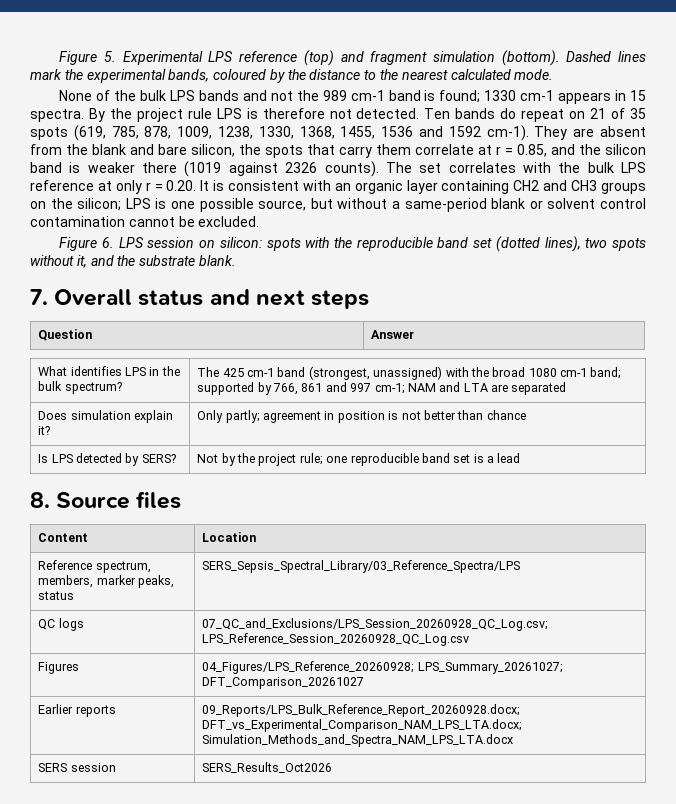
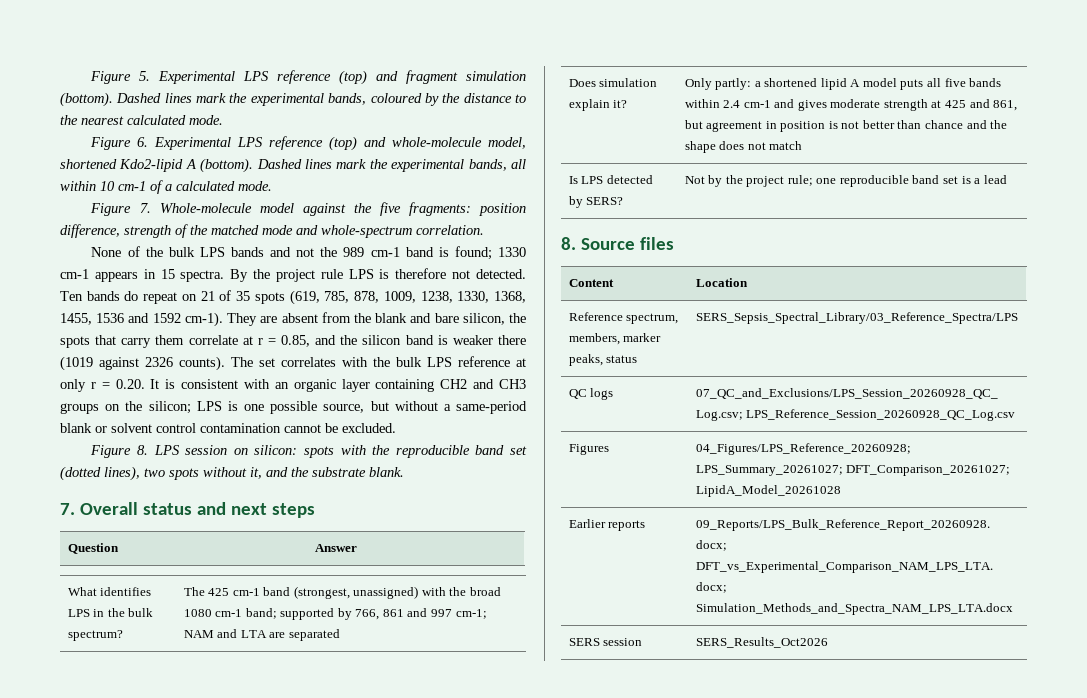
(554, 74) none -> [90,136,526,151] [60,158,526,173] [60,180,272,194] [90,202,526,216] [60,224,484,238] // Figure 6. Experimental LPS reference (top) and whole-molecule model, shortened Kdo2-lipid A (bottom). Dashed lines mark the experimental bands, all within 10 cm-1 of a calculated mode. // Figure 7. Whole-molecule model against the five fragments: position difference, strength of the matched mode and whole-spectrum correlation.
[102,237,115,248] 6. -> [137,445,149,455] 8.
[225,410,260,423] partly; -> [715,78,1002,90] [684,99,1018,111] [684,120,703,129] partly: a shortened lipid A model puts all five bands within 2.4 cm-1 and gives moderate strength at 425 and 861, but
(526, 415) none -> [966,120,1008,129] [684,141,803,153] and the shape does not match
[202,677,365,689] DFT_Comparison_20261027 -> [846,465,1011,476] [695,485,841,497] DFT_Comparison_20261027; LipidA_Model_20261028

